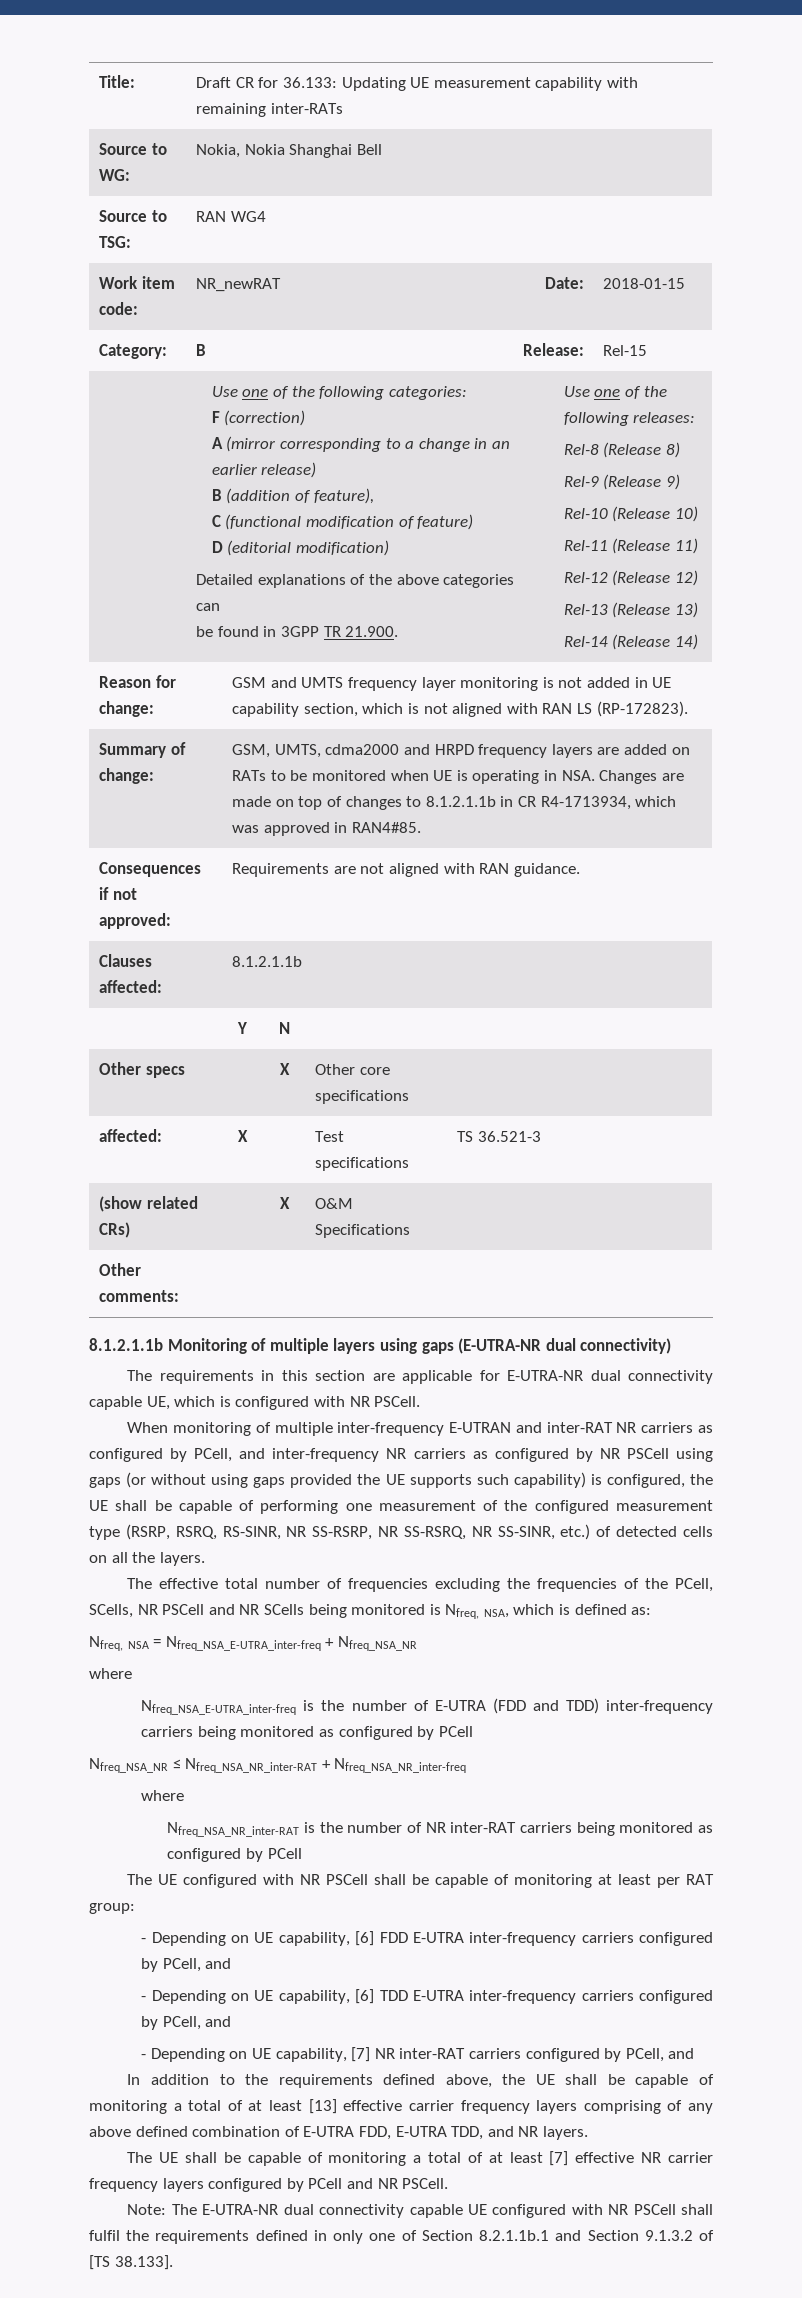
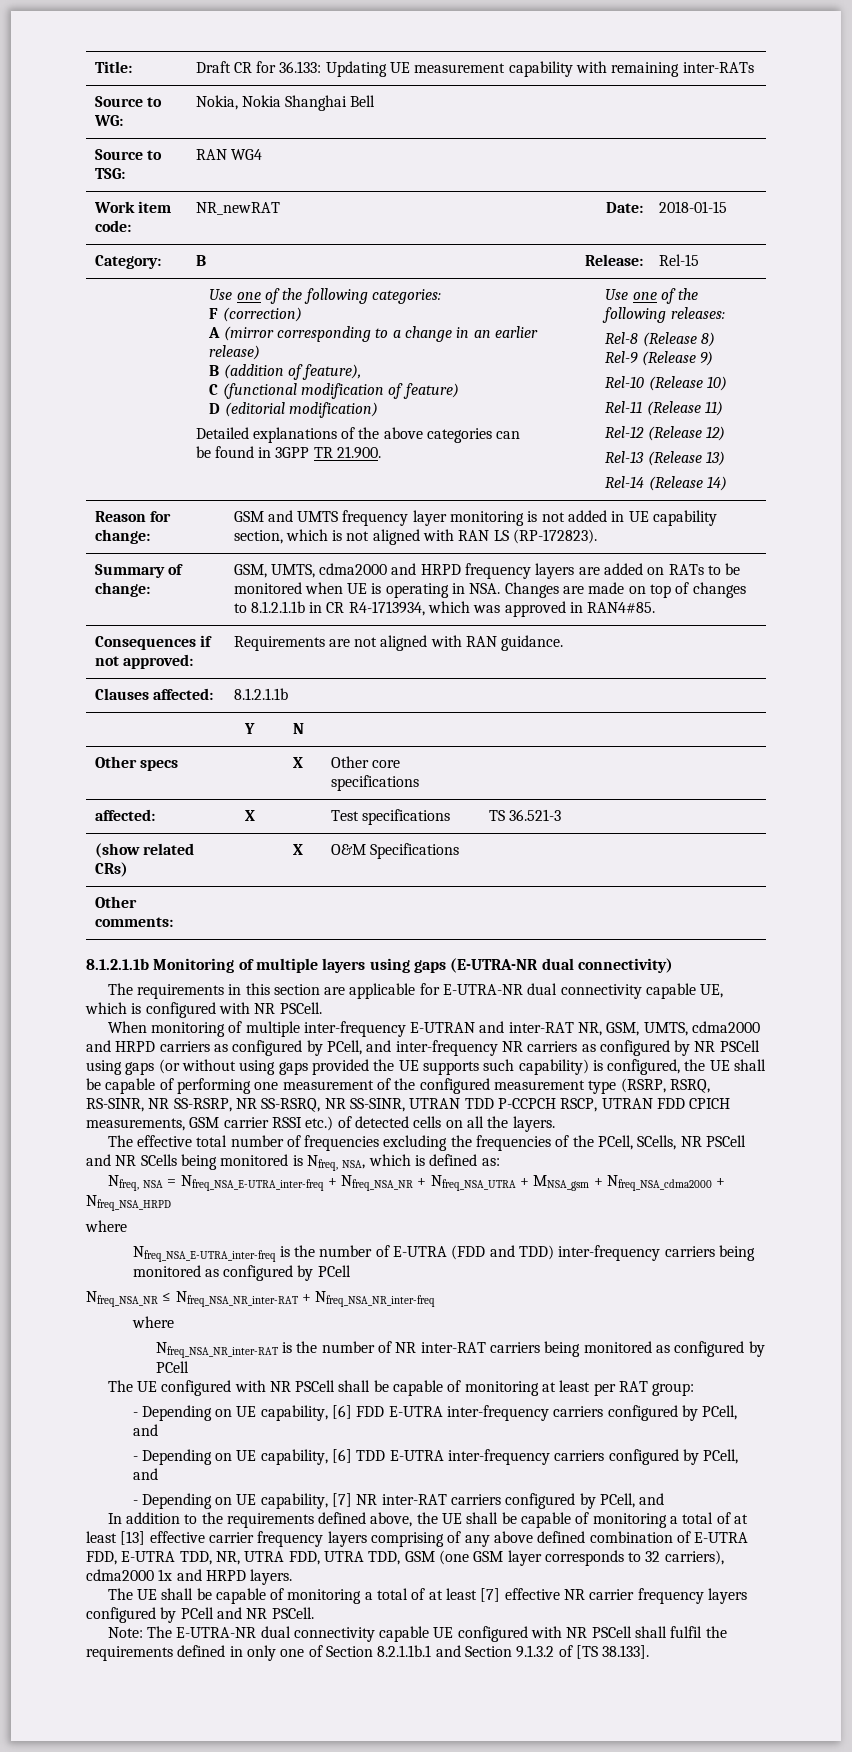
[616,1422,637,1433] NR -> [578,1021,761,1036] [86,1040,156,1052] NR, GSM, UMTS, cdma2000 and HRPD
(555, 1533) none -> [409,1098,731,1112] [86,1117,302,1131] UTRAN TDD P-CCPCH RSCP, UTRAN FDD CPICH measurements, GSM carrier RSSI
(417, 1643) none -> [417,1175,726,1191] [86,1195,171,1211] + Nfreq_NSA_UTRA + MNSA_gsm + Nfreq_NSA_cdma2000 + Nfreq_NSA_HRPD
[487,2126,539,2137] and NR -> [215,1550,724,1566] [86,1569,246,1581] NR, UTRA FDD, UTRA TDD, GSM (one GSM layer corresponds to 32 carriers), cdma2000 1x and HRPD

